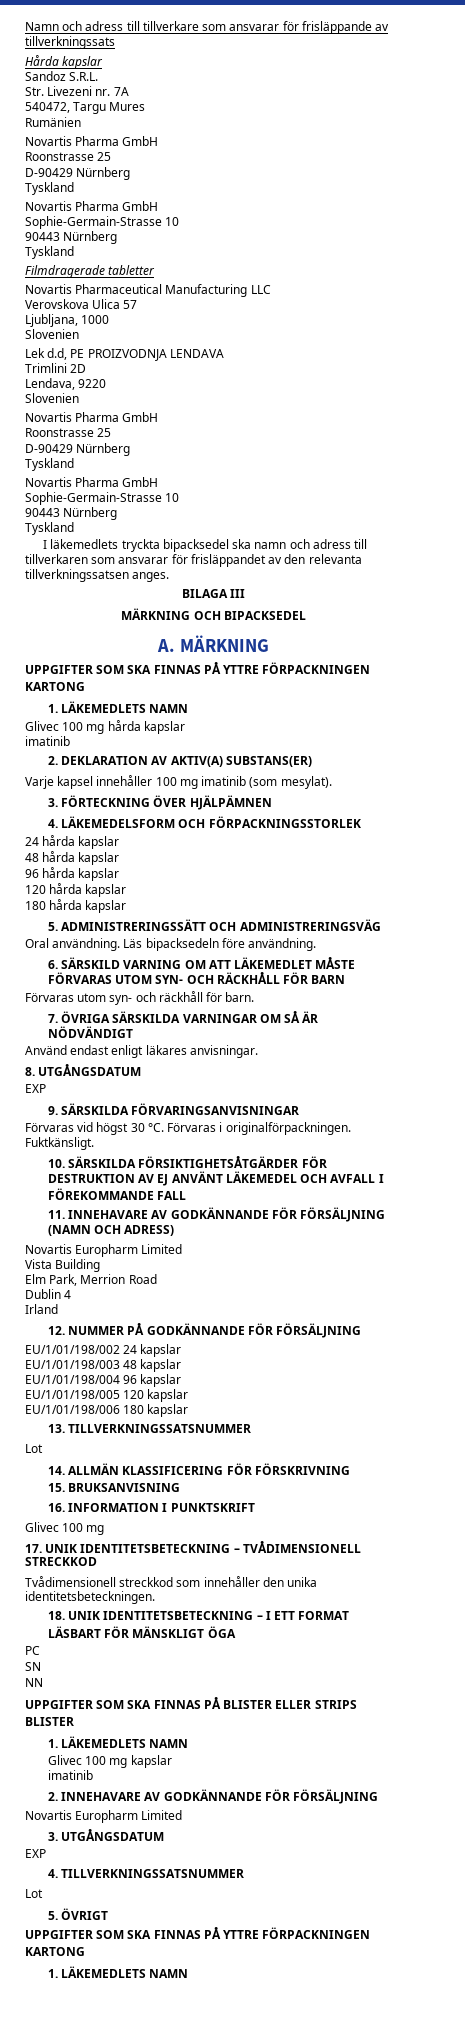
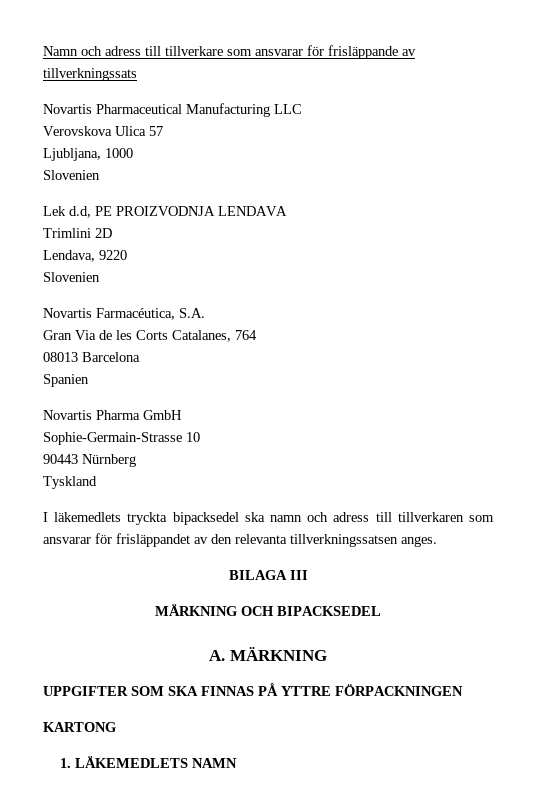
[25,55,104,69] [25,71,99,81] [25,86,129,96] [25,102,146,114] [25,117,81,127] [25,136,159,146] [25,152,112,161] [25,167,131,180] [25,182,74,195] [25,201,159,211] [25,216,180,229] [25,231,118,244] [25,246,74,259] [25,265,156,278] // Hårda kapslar // Sandoz S.R.L. // Str. Livezeni nr. 7A // 540472, Targu Mures // Rumänien // Novartis Pharma GmbH // Roonstrasse 25 // D-90429 Nürnberg // Tyskland // Novartis Pharma GmbH // Sophie-Germain-Strasse 10 // 90443 Nürnberg // Tyskland // Filmdragerade tabletter -> (137, 74) none
[75,412,159,422] [25,428,112,437] [25,443,131,456] [25,458,74,471] Pharma GmbH // Roonstrasse 25 // D-90429 Nürnberg // Tyskland -> [96,308,205,320] [43,330,257,342] [43,352,140,362] [43,374,89,387] Farmacéutica, S.A. // Gran Via de les Corts Catalanes, 764 // 08013 Barcelona // Spanien
[25,720,185,734] [25,736,70,746] [47,756,312,767] [25,775,332,789] [47,795,272,810] [47,816,361,828] [25,835,120,849] [25,851,120,865] [25,867,120,881] [25,883,127,897] [25,899,127,913] [47,919,381,931] [25,938,317,951] [47,957,356,969] [47,972,346,984] [25,991,255,1005] [47,1011,319,1023] [47,1026,133,1038] [25,1045,258,1058] [25,1064,142,1076] [25,1084,46,1093] [47,1103,300,1115] [25,1122,351,1135] [25,1137,94,1150] [47,1156,327,1168] [47,1171,384,1186] [47,1188,187,1200] [47,1207,386,1222] [47,1225,175,1236] [25,1244,183,1257] [25,1259,101,1272] [25,1274,157,1286] [25,1289,72,1299] [25,1304,58,1314] [47,1323,362,1338] [25,1344,182,1357] [25,1359,182,1372] [25,1374,182,1387] [25,1389,189,1402] [25,1404,189,1417] [47,1424,252,1433] [25,1444,43,1453] [47,1463,350,1475] [47,1483,181,1492] [47,1503,255,1512] [25,1522,105,1535] [25,1541,361,1553] [25,1557,97,1566] [25,1576,318,1587] [25,1591,155,1604] [47,1611,350,1620] [47,1626,236,1638] [25,1646,40,1655] [25,1662,41,1671] [25,1678,43,1687] [25,1697,357,1709] [25,1717,74,1726] [47,1736,189,1748] [47,1755,172,1768] [47,1770,93,1780] [47,1789,379,1804] [25,1810,183,1823] [47,1829,165,1841] [25,1849,46,1858] [47,1869,245,1878] [25,1889,43,1898] [47,1908,109,1920] [25,1927,371,1939] [25,1947,85,1956] [47,1966,189,1978] // Glivec 100 mg hårda kapslar // imatinib // 2. DEKLARATION AV AKTIV(A) SUBSTANS(ER) // Varje kapsel innehåller 100 mg imatinib (som mesylat). // 3. FÖRTECKNING ÖVER HJÄLPÄMNEN // 4. LÄKEMEDELSFORM OCH FÖRPACKNINGSSTORLEK // 24 hårda kapslar // 48 hårda kapslar // 96 hårda kapslar // 120 hårda kapslar // 180 hårda kapslar // 5. ADMINISTRERINGSSÄTT OCH ADMINISTRERINGSVÄG // Oral användning. Läs bipacksedeln före användning. // 6. SÄRSKILD VARNING OM ATT LÄKEMEDLET MÅSTE FÖRVARAS UTOM SYN- OCH RÄCKHÅLL FÖR BARN // Förvaras utom syn- och räckhåll för barn. // 7. ÖVRIGA SÄRSKILDA VARNINGAR OM SÅ ÄR NÖDVÄNDIGT // Använd endast enligt läkares anvisningar. // 8. UTGÅNGSDATUM // EXP // 9. SÄRSKILDA FÖRVARINGSANVISNINGAR // Förvaras vid högst 30 °C. Förvaras i originalförpackningen. Fuktkänsligt. // 10. SÄRSKILDA FÖRSIKTIGHETSÅTGÄRDER FÖR DESTRUKTION AV EJ ANVÄNT LÄKEMEDEL OCH AVFALL I FÖREKOMMANDE FALL // 11. INNEHAVARE AV GODKÄNNANDE FÖR FÖRSÄLJNING (NAMN OCH ADRESS) // Novartis Europharm Limited // Vista Building // Elm Park, Merrion Road // Dublin 4 // Irland // 12. NUMMER PÅ GODKÄNNANDE FÖR FÖRSÄLJNING // EU/1/01/198/002 24 kapslar // EU/1/01/198/003 48 kapslar // EU/1/01/198/004 96 kapslar // EU/1/01/198/005 120 kapslar // EU/1/01/198/006 180 kapslar // 13. TILLVERKNINGSSATSNUMMER // Lot // 14. ALLMÄN KLASSIFICERING FÖR FÖRSKRIVNING // 15. BRUKSANVISNING // 16. INFORMATION I PUNKTSKRIFT // Glivec 100 mg // 17. UNIK IDENTITETSBETECKNING – TVÅDIMENSIONELL STRECKKOD // Tvådimensionell streckkod som innehåller den unika identitetsbeteckningen. // 18. UNIK IDENTITETSBETECKNING – I ETT FORMAT LÄSBART FÖR MÄNSKLIGT ÖGA // PC // SN // NN // UPPGIFTER SOM SKA FINNAS PÅ BLISTER ELLER STRIPS // BLISTER // 1. LÄKEMEDLETS NAMN // Glivec 100 mg kapslar // imatinib // 2. INNEHAVARE AV GODKÄNNANDE FÖR FÖRSÄLJNING // Novartis Europharm Limited // 3. UTGÅNGSDATUM // EXP // 4. TILLVERKNINGSSATSNUMMER // Lot // 5. ÖVRIGT // UPPGIFTER SOM SKA FINNAS PÅ YTTRE FÖRPACKNINGEN // KARTONG // 1. LÄKEMEDLETS NAMN -> (238, 763) none

